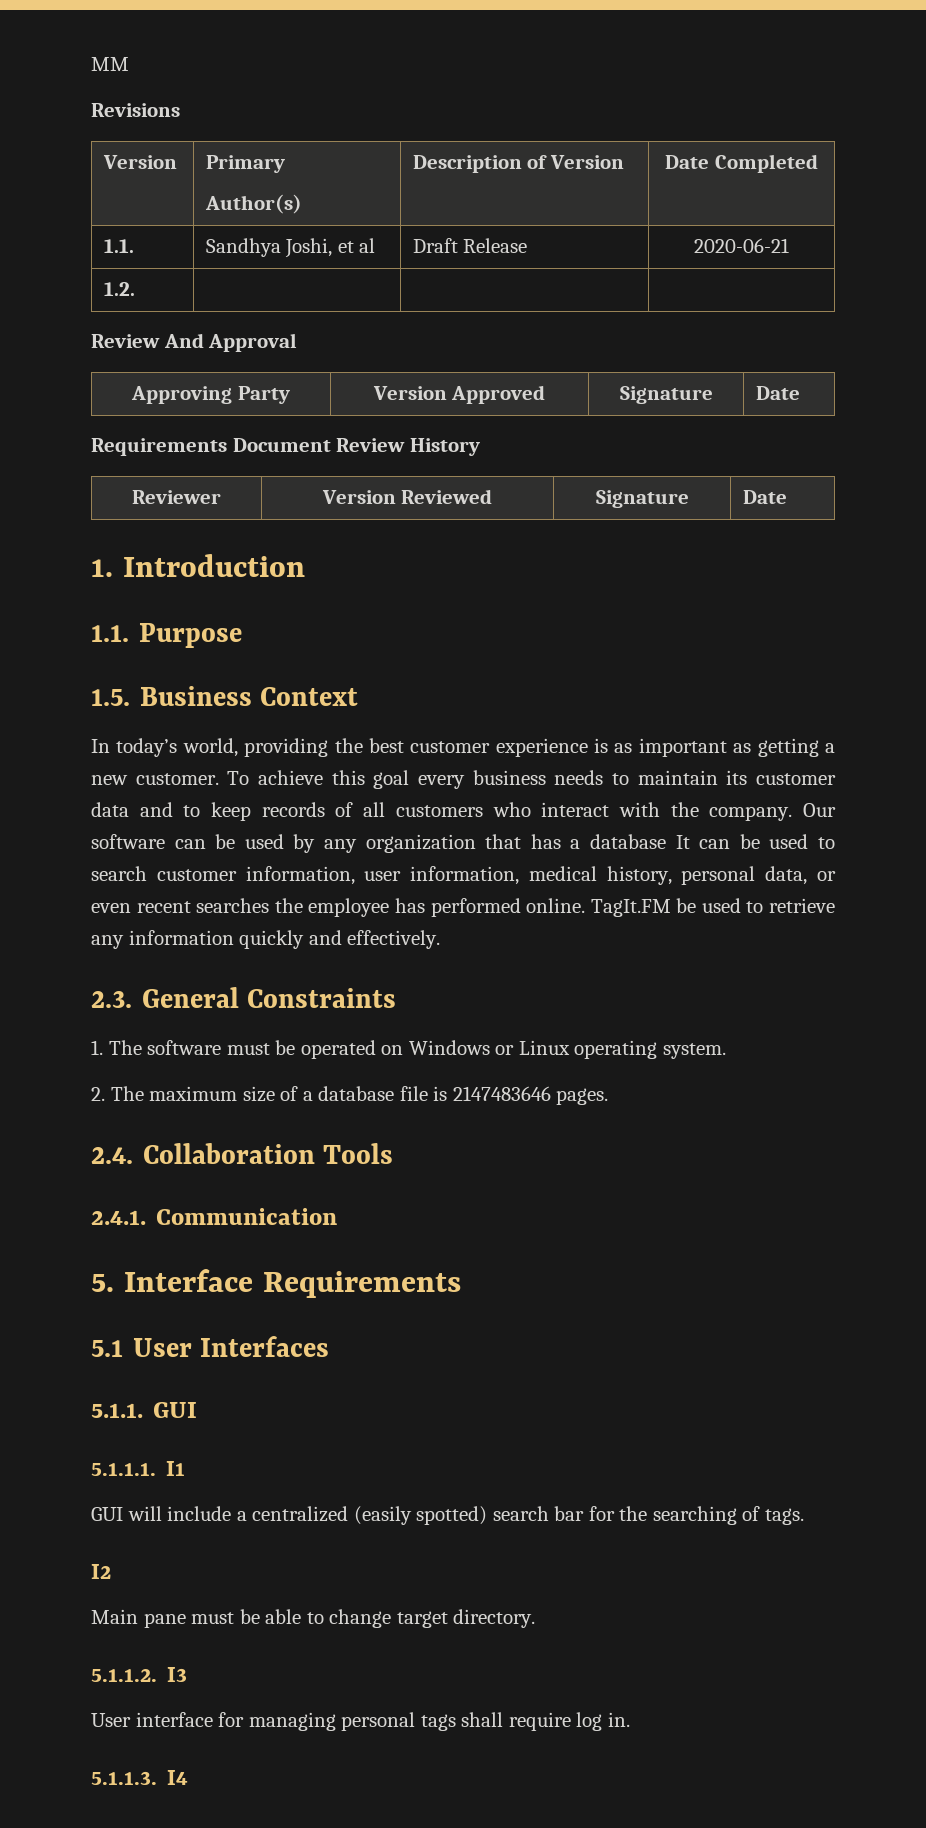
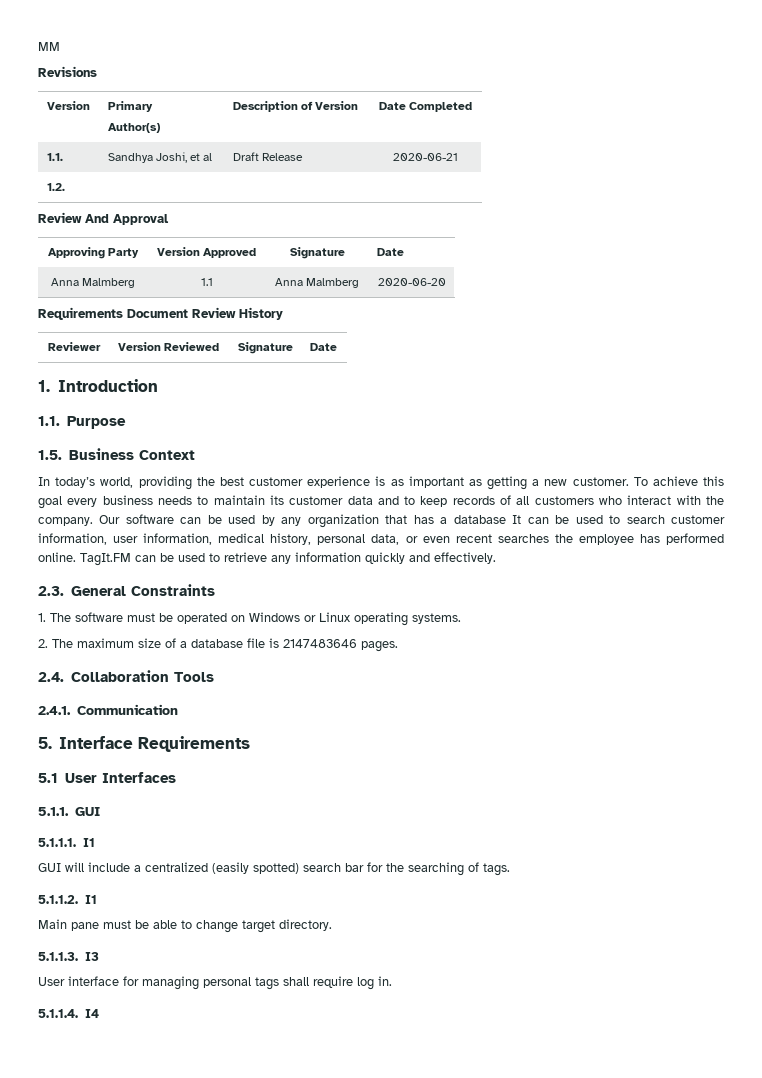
(800, 393) none -> [50,278,136,288] [200,278,213,286] [274,278,360,288] [377,278,446,286] // Anna Malmberg | 1.1 | Anna Malmberg | 2020-06-20
(671, 908) none -> [135,555,156,562] can
[662,1043,726,1059] system. -> [412,613,461,624] systems.
[91,1564,111,1579] I2 -> [38,895,97,904] 5.1.1.2. I1
[91,1669,157,1682] 5.1.1.2. -> [38,952,78,961] 5.1.1.3.
[91,1771,157,1785] 5.1.1.3. -> [38,1009,78,1018] 5.1.1.4.

